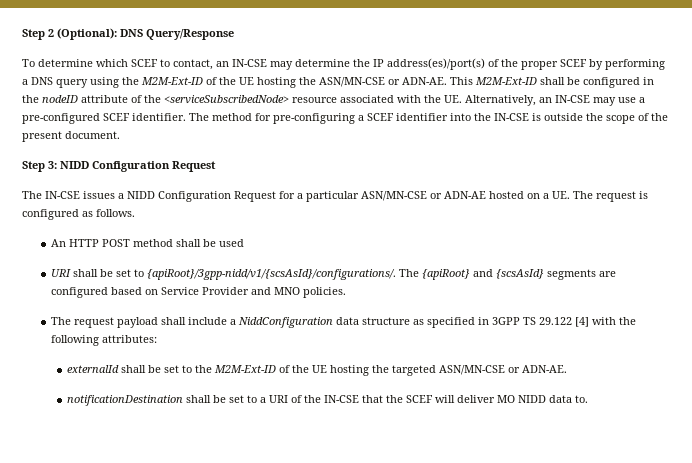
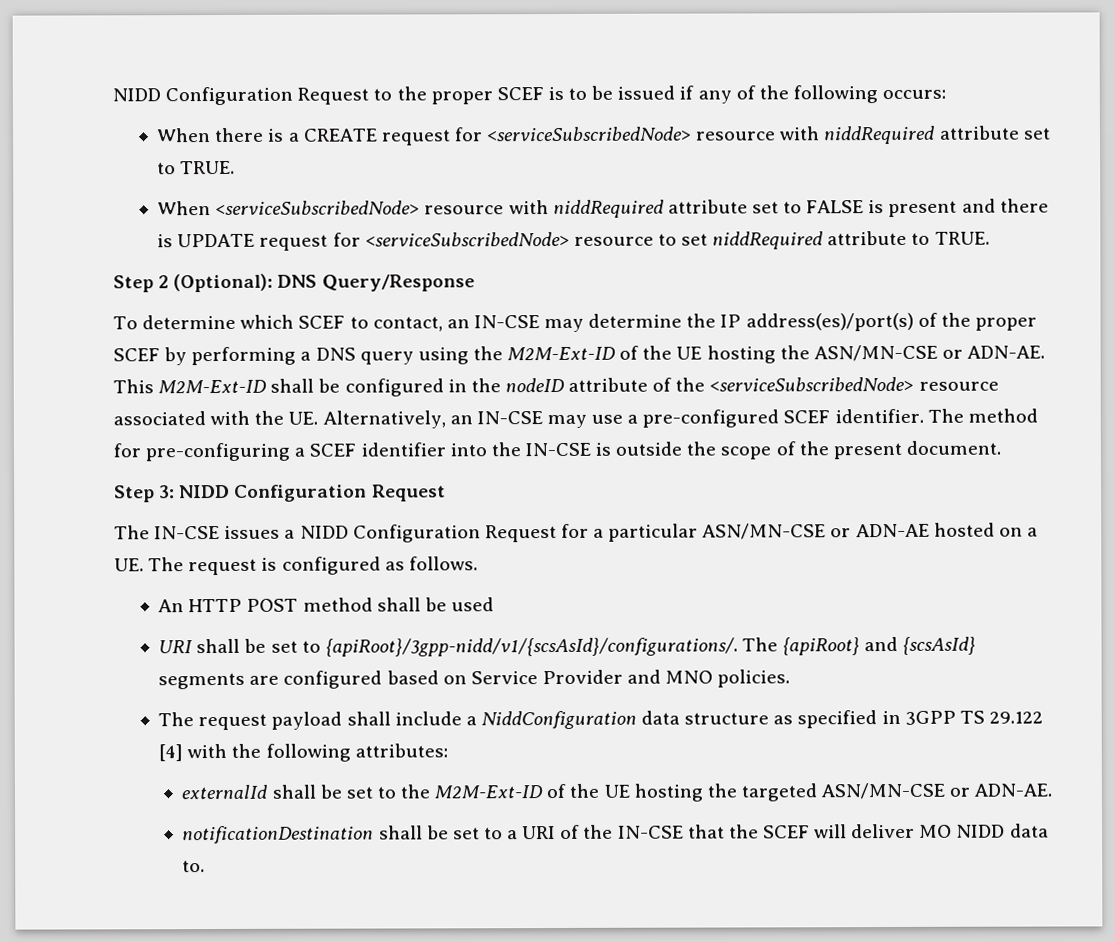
(22, 34) none -> [112,85,947,106] [156,125,1051,146] [157,160,236,175] [157,198,1049,219] [157,230,990,251] NIDD Configuration Request to the proper SCEF is to be issued if any of the following occurs: // When there is a CREATE request for <serviceSubscribedNode> resource with niddRequired attribute set to TRUE. // When <serviceSubscribedNode> resource with niddRequired attribute set to FALSE is present and there is UPDATE request for <serviceSubscribedNode> resource to set niddRequired attribute to TRUE. //

